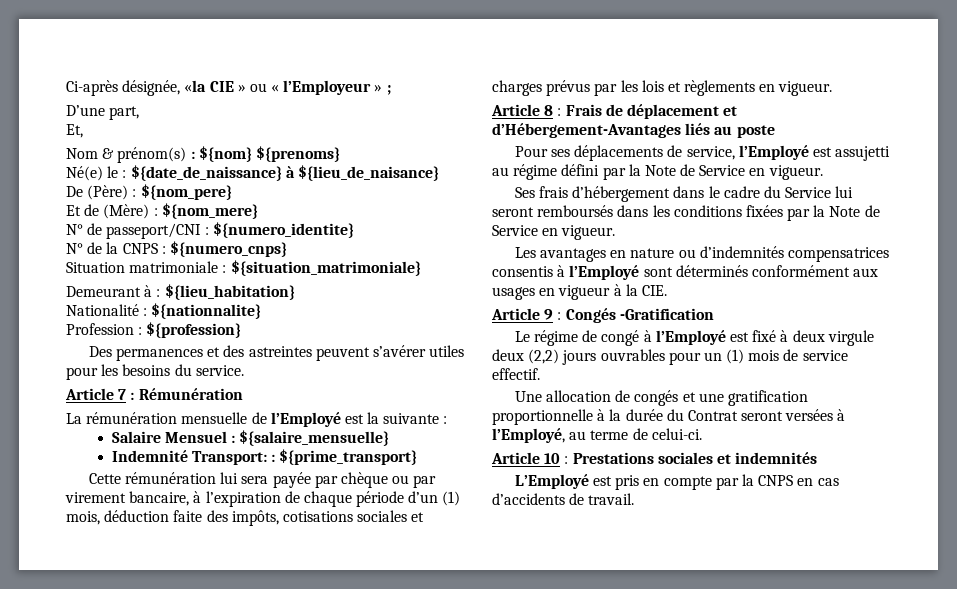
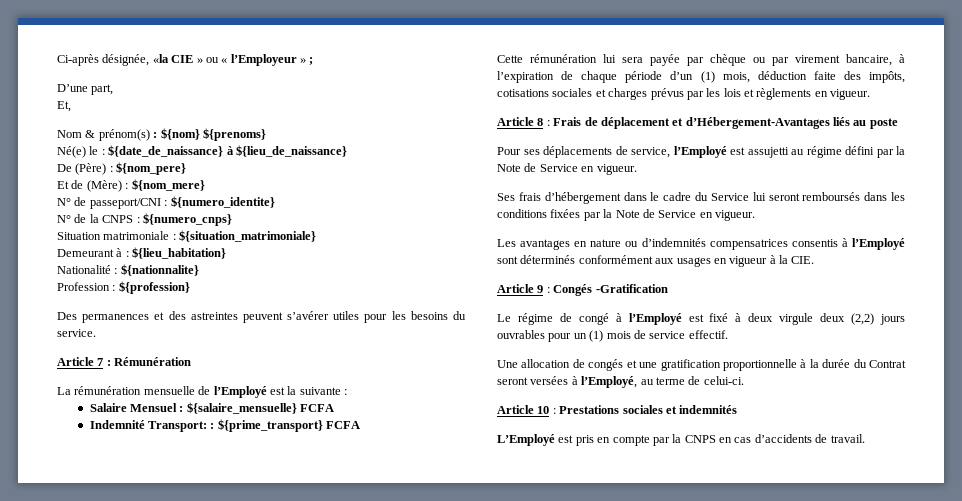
[297,165,439,181] ${lieu_de_naisance} -> [235,145,347,157] ${lieu_de_naissance}
(390, 438) none -> [299,404,334,412] FCFA
(418, 457) none -> [325,421,360,429] FCFA

